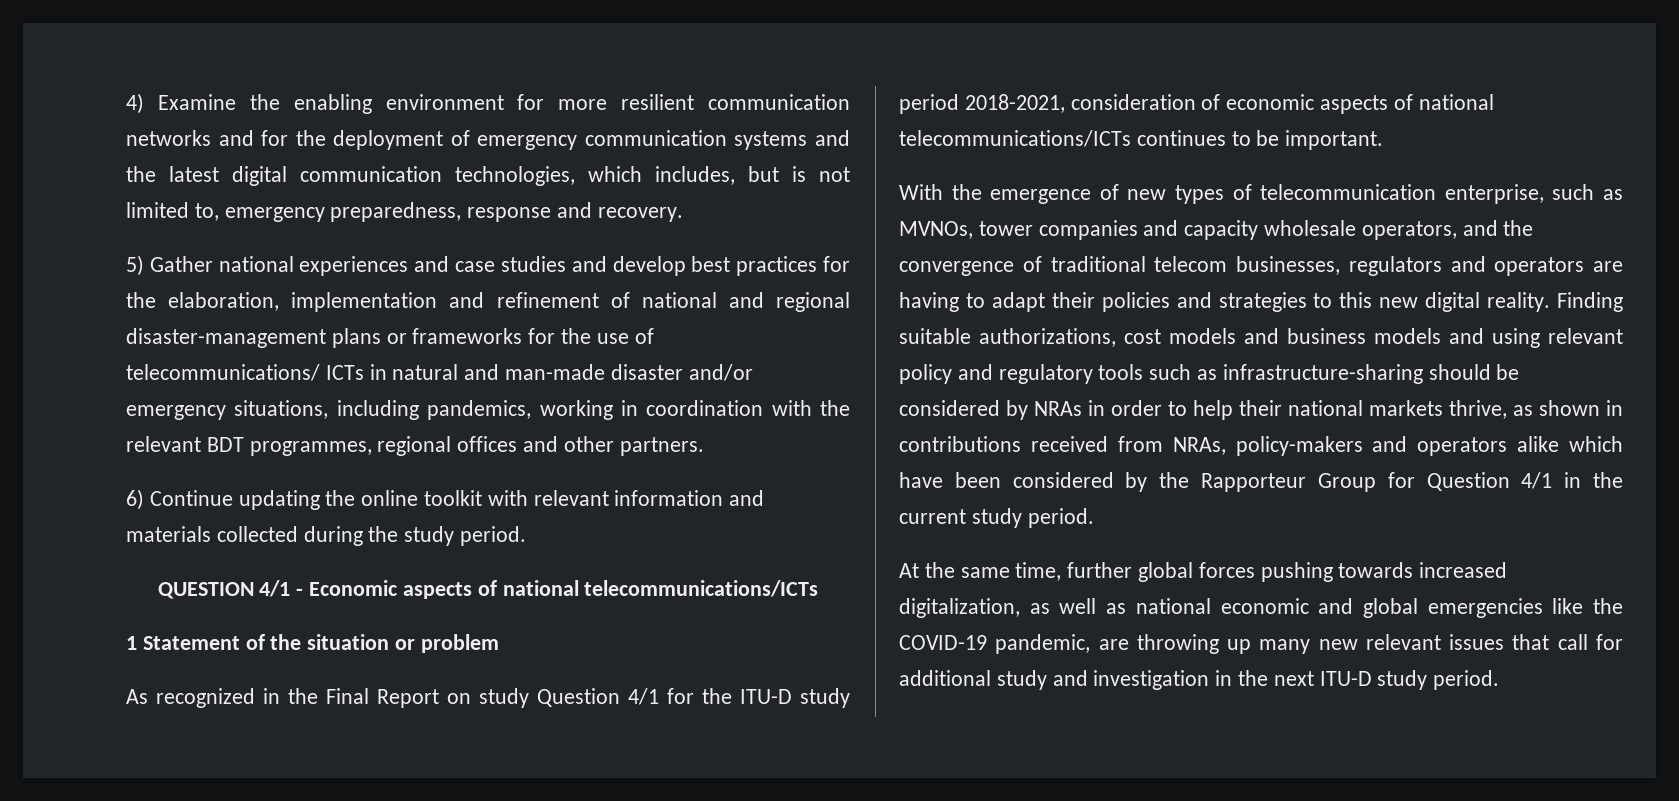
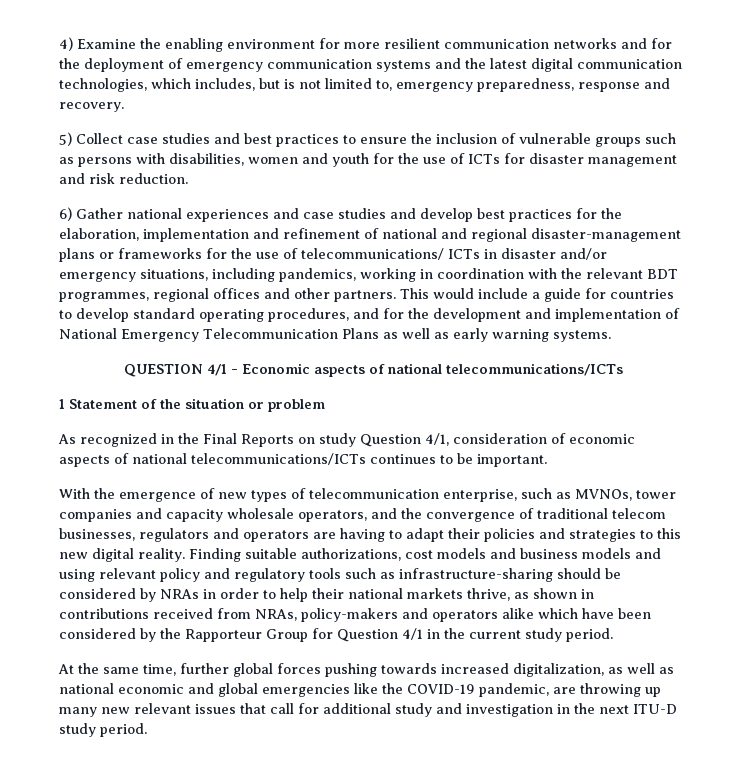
(144, 265) none -> [76,133,676,147] [59,153,677,167] [59,173,188,184] [59,207,72,221] Collect case studies and best practices to ensure the inclusion of vulnerable groups such as persons with disabilities, women and youth for the use of ICTs for disaster management and risk reduction. // 6)
[392,364,606,380] natural and man-made -> (497, 254) none
[126,489,765,510] [126,526,527,546] // 6) Continue updating the online toolkit with relevant information and materials collected during the study period. -> [400,288,674,302] [59,308,680,322] [59,328,611,342] This would include a guide for countries to develop standard operating procedures, and for the development and implementation of National Emergency Telecommunication Plans as well as early warning systems.
[377,689,439,708] Report -> [241,434,294,447] Reports
[628,688,850,708] [899,94,1065,114] 4/1 for the ITU-D study period 2018-2021, -> [425,433,449,446] 4/1,

